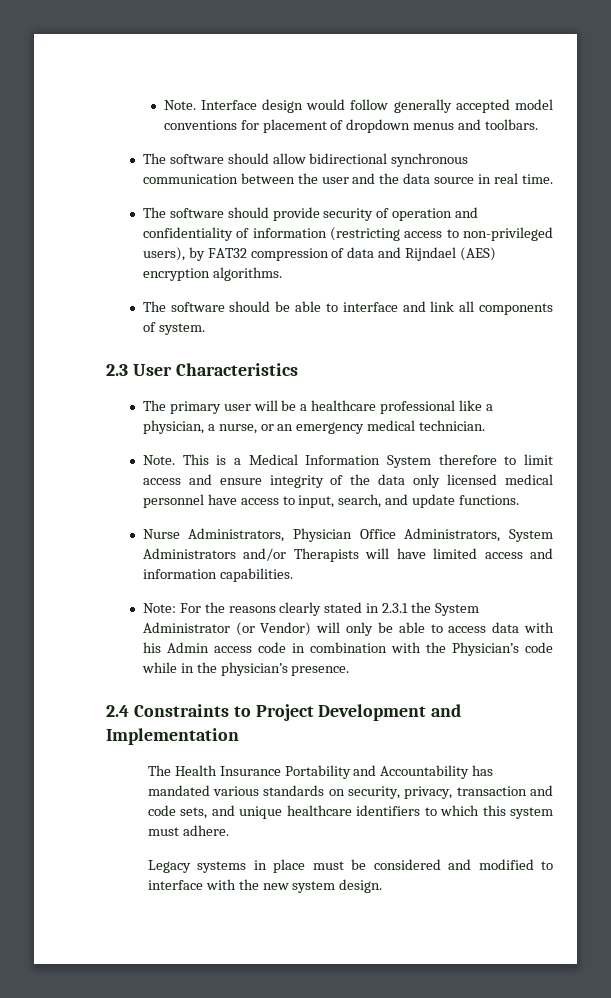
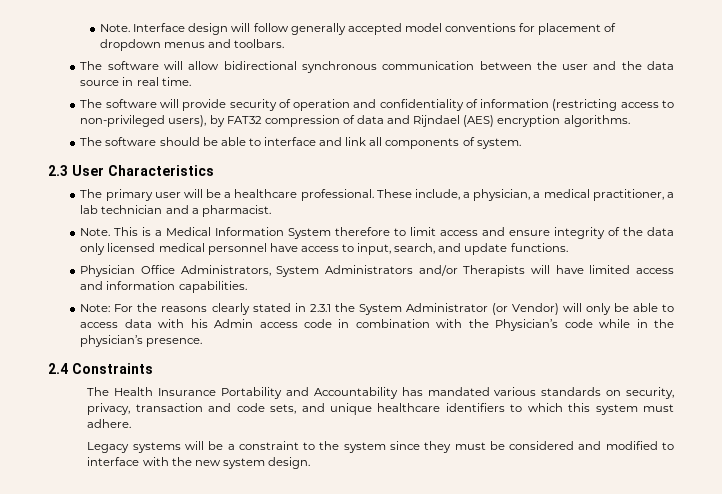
[306,99,346,110] would -> [231,23,251,32] will
[227,153,269,164] should -> [163,61,183,70] will
[227,207,269,218] should -> [159,99,179,108] will
[380,400,494,414] [142,420,486,434] professional like a physician, a nurse, or an emergency medical technician. -> [300,189,674,201] [80,205,271,217] professional. These include, a physician, a medical practitioner, a lab technician and a pharmacist.
[142,528,285,542] Nurse Administrators, -> (568, 247) none
[233,704,462,721] [106,728,239,745] to Project Development and Implementation -> (153, 368) none
[253,859,306,873] in place -> [185,441,452,453] will be a constraint to the system since they

